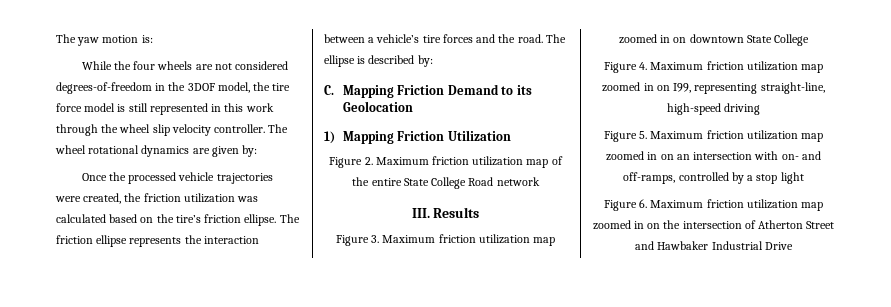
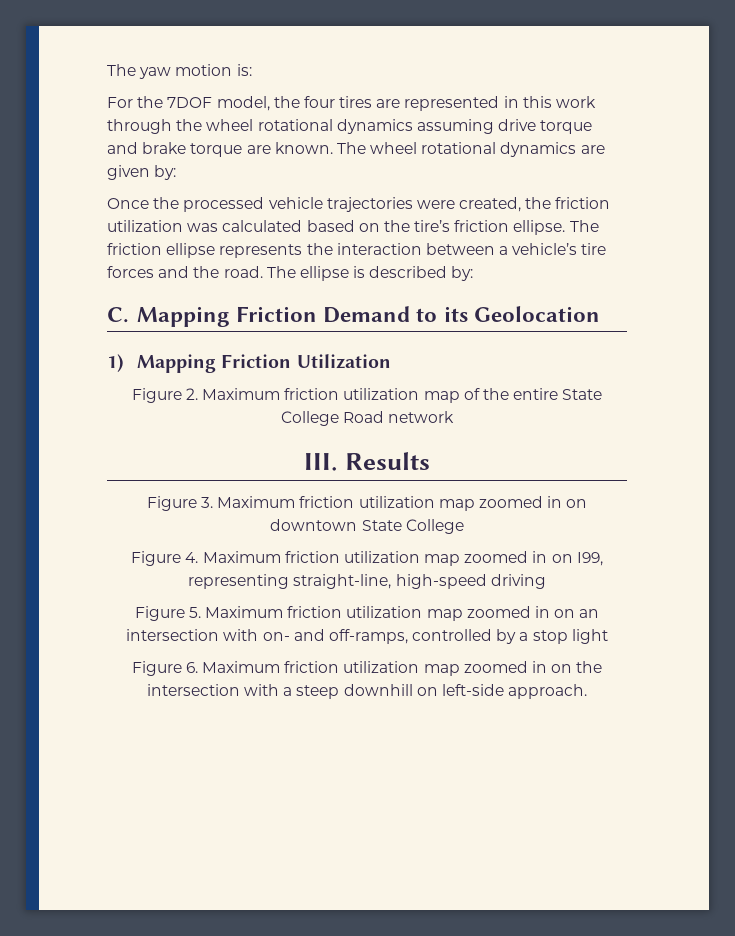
[81,61,289,70] [56,82,291,94] [56,103,148,112] While the four wheels are not considered degrees-of-freedom in the 3DOF model, the tire force model is still -> [107,96,401,111] For the 7DOF model, the four tires are
[152,124,266,136] slip velocity controller. -> [257,119,593,134] [107,142,333,157] rotational dynamics assuming drive torque and brake torque are known.
[744,220,835,229] [635,241,793,250] of Atherton Street and Hawbaker Industrial Drive -> [244,684,588,699] with a steep downhill on left-side approach.

